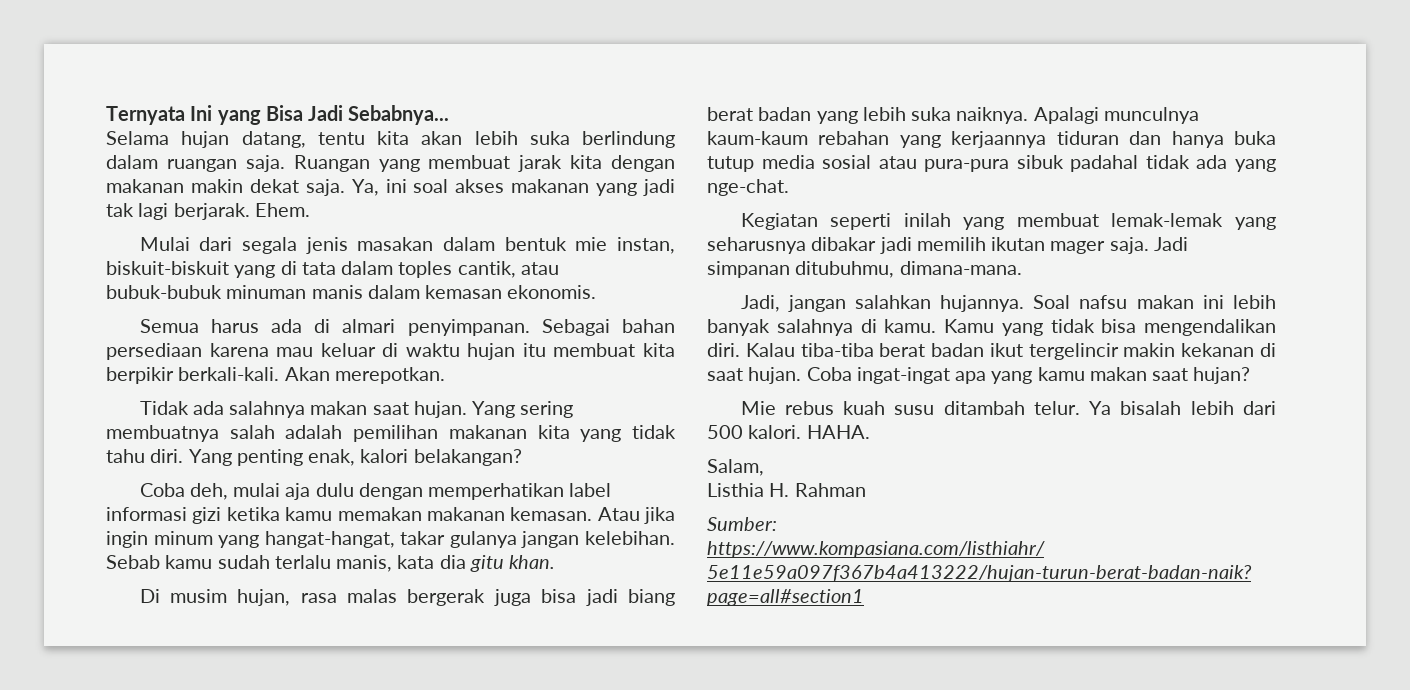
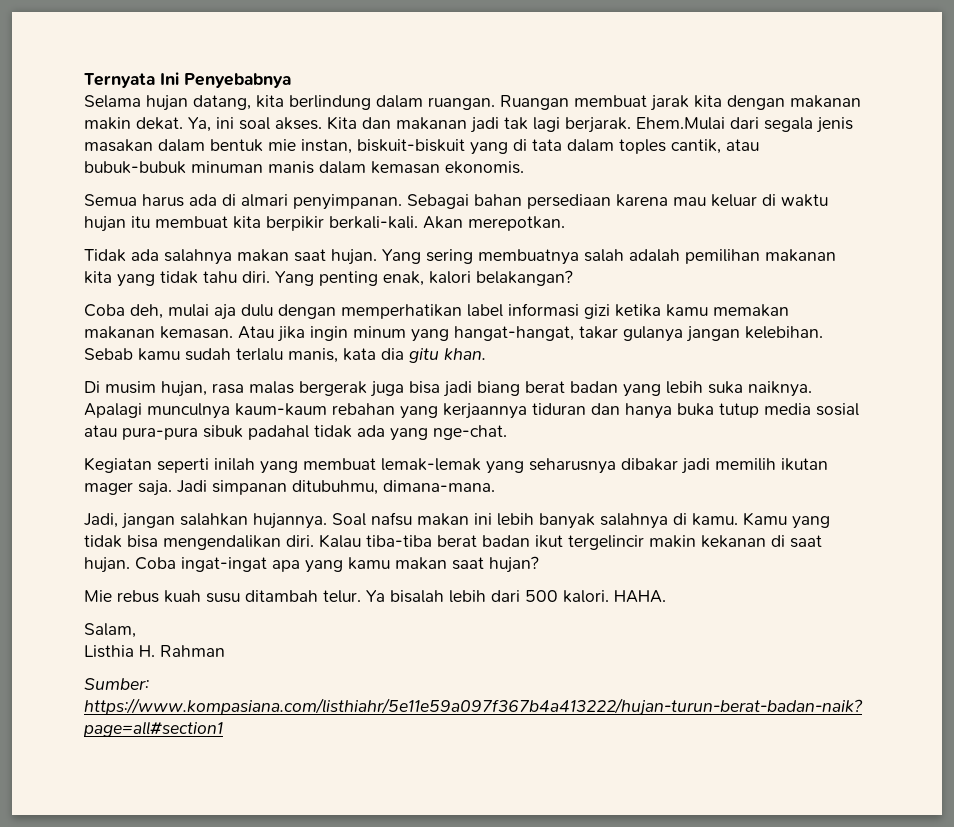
[217,105,450,125] yang Bisa Jadi Sebabnya... -> [184,73,291,88] Penyebabnya
[317,131,675,148] [106,155,420,172] tentu kita akan lebih suka berlindung dalam ruangan saja. Ruangan yang -> [256,95,569,110] kita berlindung dalam ruangan. Ruangan
[249,179,345,196] dekat saja. -> [136,117,183,130] dekat.
[455,179,638,196] akses makanan yang -> [275,116,467,130] akses. Kita dan makanan
[254,203,310,217] [139,237,190,251] Ehem. // Mulai -> [636,117,725,130] Ehem.Mulai

